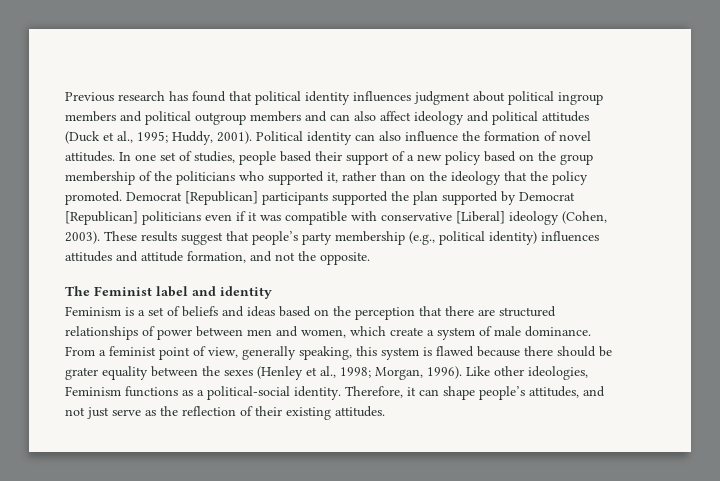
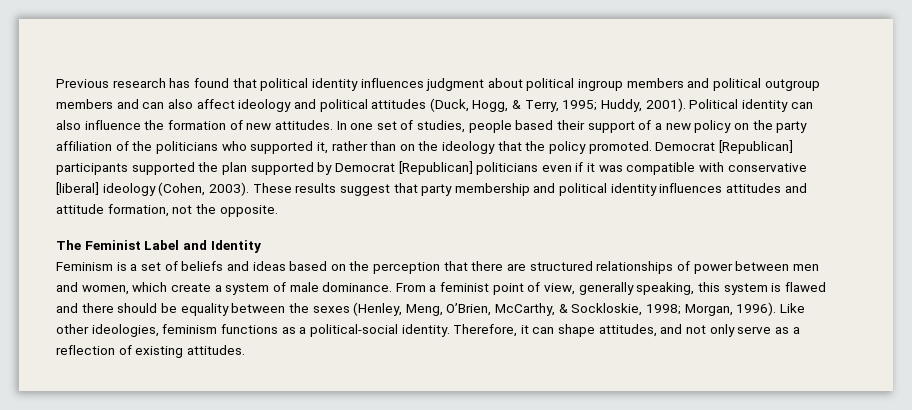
[65,131,133,144] (Duck et al., -> [429,98,559,112] (Duck, Hogg, & Terry,
[559,131,591,141] novel -> [246,123,272,130] new
[484,151,593,165] [65,171,135,185] based on the group membership -> [733,120,808,133] [56,141,112,151] on the party affiliation
[456,211,505,224] [Liberal] -> [56,182,99,195] [liberal]
[252,231,298,245] people’s -> (418, 188) none
[409,231,537,245] (e.g., political identity) -> [533,183,657,196] and political identity
[250,251,272,262] and -> (169, 210) none
[156,286,272,299] label and identity -> [144,240,261,253] Label and Identity
[477,346,520,357] because -> [56,303,78,313] and
[65,367,98,380] grater -> (177, 308) none
[257,366,336,380] (Henley et al., -> [353,302,643,316] (Henley, Meng, O’Brien, McCarthy, & Sockloskie,
[65,386,121,396] Feminism -> [162,324,218,334] feminism
[479,386,525,400] people’s -> (596, 330) none
[87,407,109,419] just -> [709,324,735,337] only
[160,406,178,416] the -> [792,327,800,334] a
[255,406,282,416] their -> (132, 350) none

